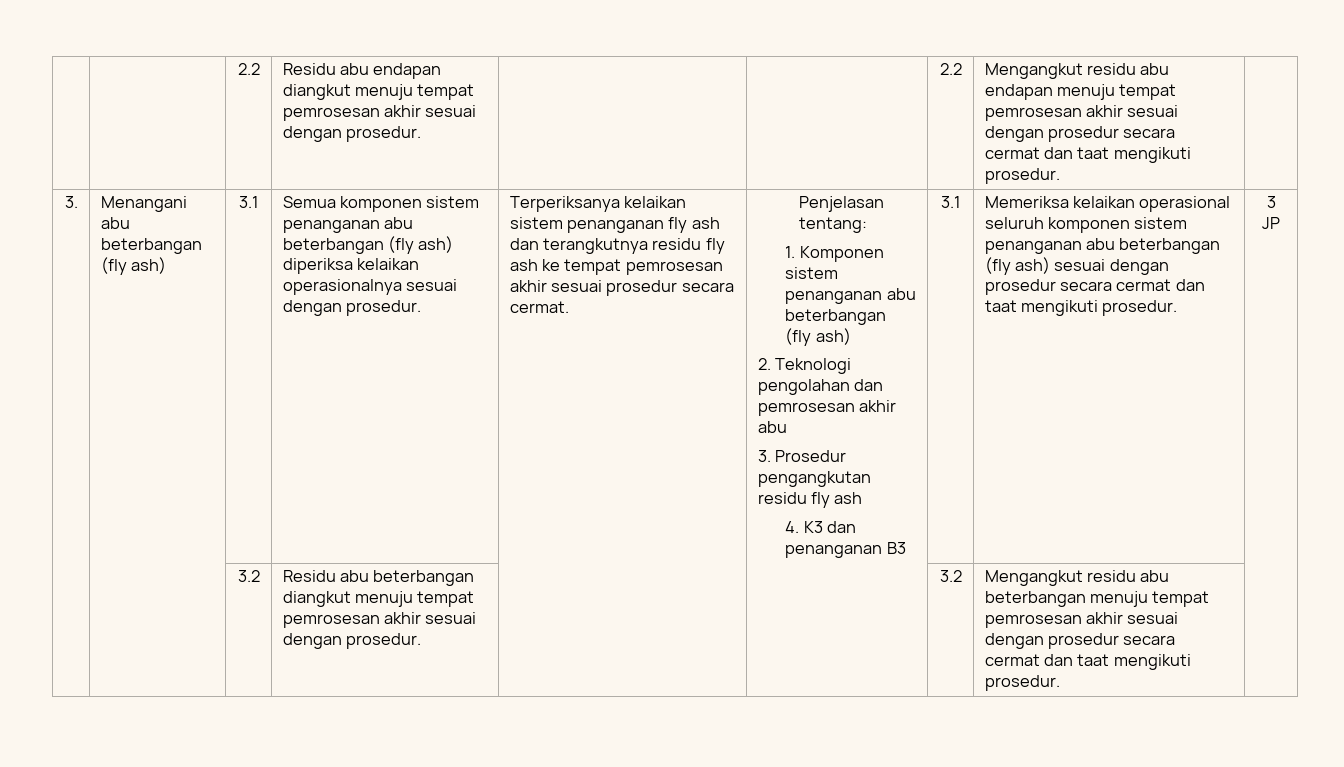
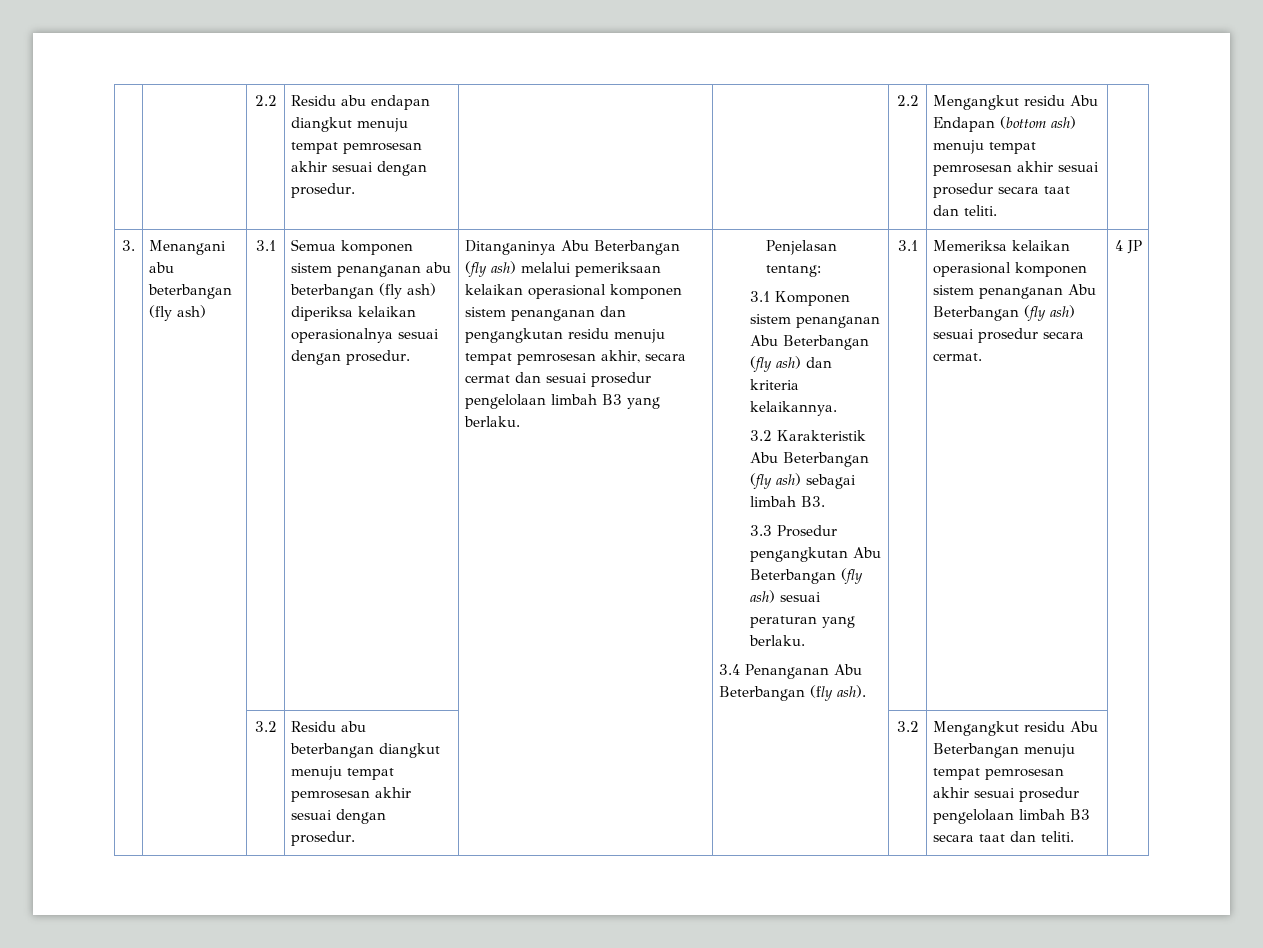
[1140,63,1170,75] [984,84,1177,100] [984,105,1179,121] [984,126,1176,142] [984,147,1191,163] [984,168,1060,184] abu endapan menuju tempat pemrosesan akhir sesuai dengan prosedur secara cermat dan taat mengikuti prosedur. -> [1070,95,1099,106] [933,116,1077,132] [933,140,1037,154] [933,161,1100,176] [933,183,1071,198] [933,205,998,216] Abu Endapan (bottom ash) menuju tempat pemrosesan akhir sesuai prosedur secara taat dan teliti.
[509,196,686,212] [509,217,720,233] [509,238,725,254] [509,259,723,275] [509,280,734,296] [509,301,569,313] Terperiksanya kelaikan sistem penanganan fly ash dan terangkutnya residu fly ash ke tempat pemrosesan akhir sesuai prosedur secara cermat. -> [465,240,681,255] [465,261,662,277] [465,284,683,299] [465,306,627,321] [465,328,666,343] [465,350,687,365] [465,372,652,387] [465,394,661,409] [464,416,521,427] Ditanganinya Abu Beterbangan (fly ash) melalui pemeriksaan kelaikan operasional komponen sistem penanganan dan pengangkutan residu menuju tempat pemrosesan akhir, secara cermat dan sesuai prosedur pengelolaan limbah B3 yang berlaku.
[785,246,796,258] 1. -> [750,291,771,302] 3.1
[886,288,916,300] [785,309,887,325] [785,328,851,346] [757,358,851,374] [757,379,883,395] [757,400,896,416] [757,421,787,433] [757,450,846,462] [757,471,871,487] [757,492,863,508] [785,521,857,533] [785,542,906,558] abu beterbangan (fly ash) // 2. Teknologi pengolahan dan pemrosesan akhir abu // 3. Prosedur pengangkutan residu fly ash // 4. K3 dan penanganan B3 -> [750,335,870,350] [750,356,833,372] [750,379,800,390] [750,401,838,416] [750,430,867,441] [750,452,870,467] [750,473,857,489] [750,496,826,507] [750,525,838,537] [750,547,882,562] [750,568,864,584] [750,590,822,603] [750,616,856,628] [749,635,806,646] [719,664,863,679] [719,685,867,701] Abu Beterbangan (fly ash) dan kriteria kelaikannya. // 3.2 Karakteristik Abu Beterbangan (fly ash) sebagai limbah B3. // 3.3 Prosedur pengangkutan Abu Beterbangan (fly ash) sesuai peraturan yang berlaku. // 3.4 Penanganan Abu Beterbangan (fly ash).
[984,217,1188,233] [984,238,1221,254] [984,257,1169,275] [984,279,1205,295] [984,300,1178,316] [1266,196,1276,208] seluruh komponen sistem penanganan abu beterbangan (fly ash) sesuai dengan prosedur secara cermat dan taat mengikuti prosedur. | 3 -> [1015,262,1088,277] [933,284,1097,299] [933,305,1076,321] [933,328,1085,343] [933,353,983,361] [1114,240,1123,251] komponen sistem penanganan Abu Beterbangan (fly ash) sesuai prosedur secara cermat. | 4
[1140,570,1170,582] [984,591,1210,607] [984,612,1179,628] [984,633,1176,649] [984,654,1191,670] [984,675,1060,691] abu beterbangan menuju tempat pemrosesan akhir sesuai dengan prosedur secara cermat dan taat mengikuti prosedur. -> [1070,721,1099,732] [933,743,1076,758] [933,768,1065,780] [933,787,1080,802] [933,809,1091,824] [933,831,1075,842] Abu Beterbangan menuju tempat pemrosesan akhir sesuai prosedur pengelolaan limbah B3 secara taat dan teliti.

